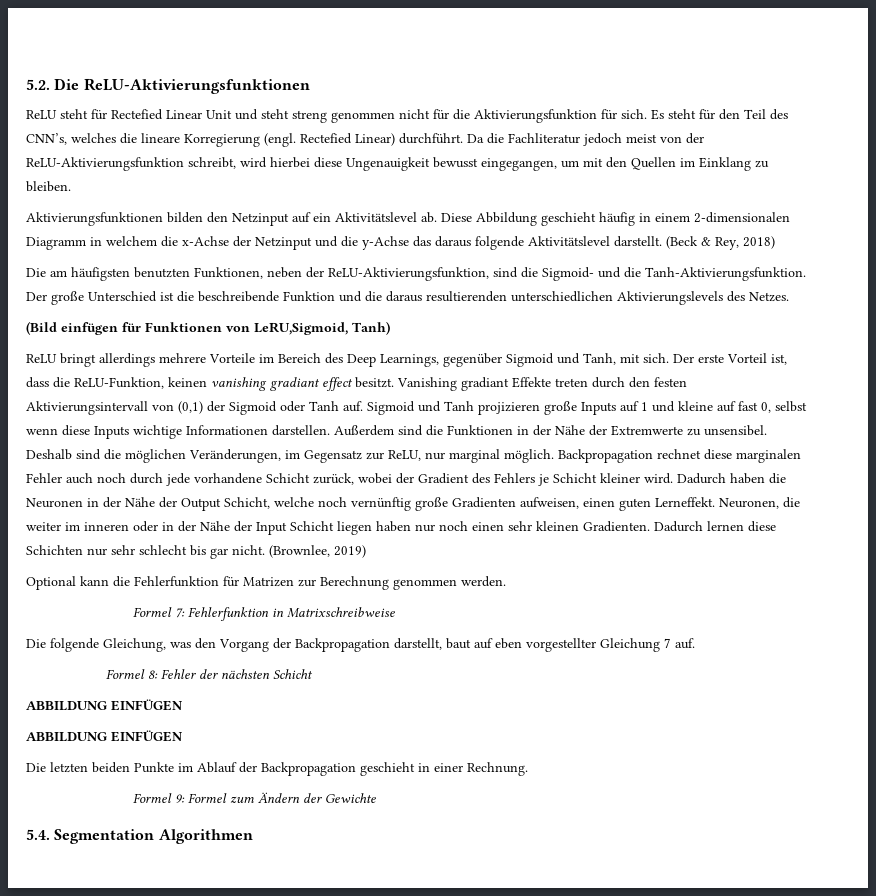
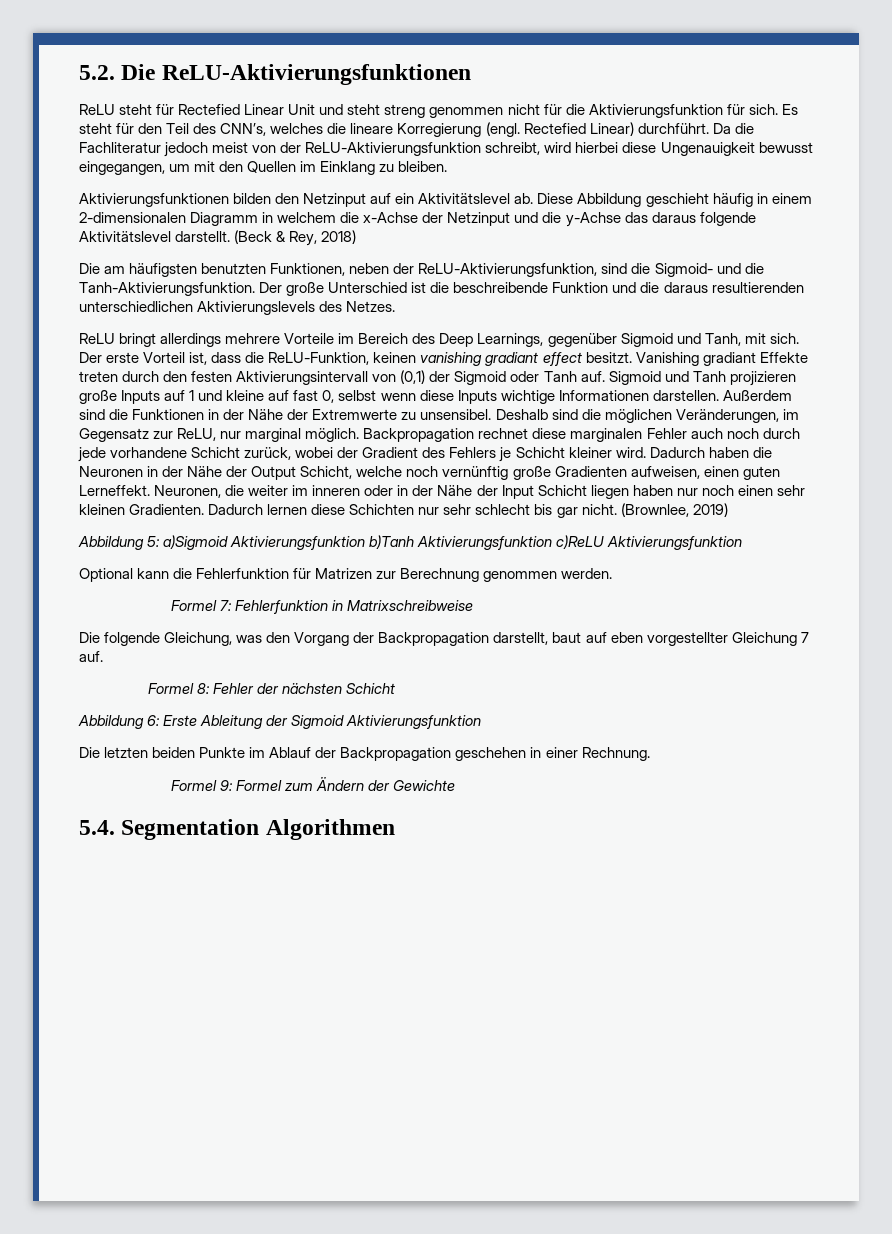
[26,321,390,335] // (Bild einfügen für Funktionen von LeRU,Sigmoid, Tanh) -> (396, 306) none
(366, 551) none -> [78,535,743,550] // Abbildung 5: a)Sigmoid Aktivierungsfunktion b)Tanh Aktivierungsfunktion c)ReLU Aktivierungsfunktion
[26,699,183,711] [26,730,183,742] ABBILDUNG EINFÜGEN // ABBILDUNG EINFÜGEN -> [78,715,482,729] Abbildung 6: Erste Ableitung der Sigmoid Aktivierungsfunktion
[360,762,415,776] geschieht -> [455,747,527,761] geschehen

